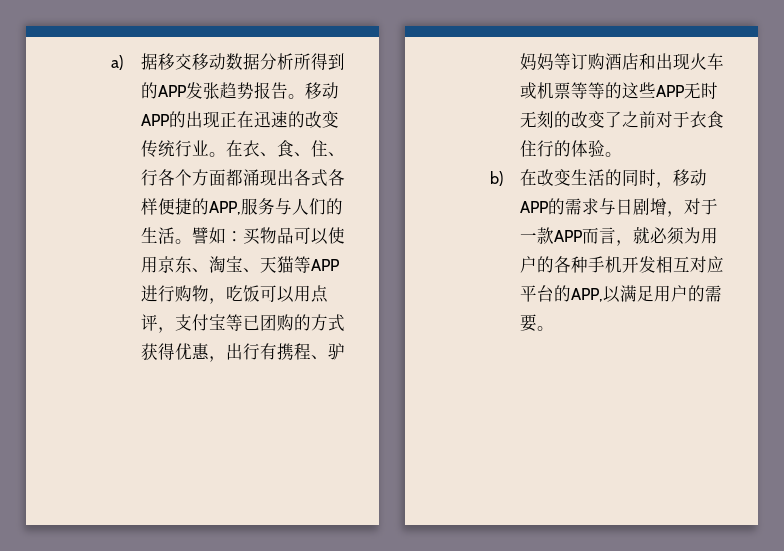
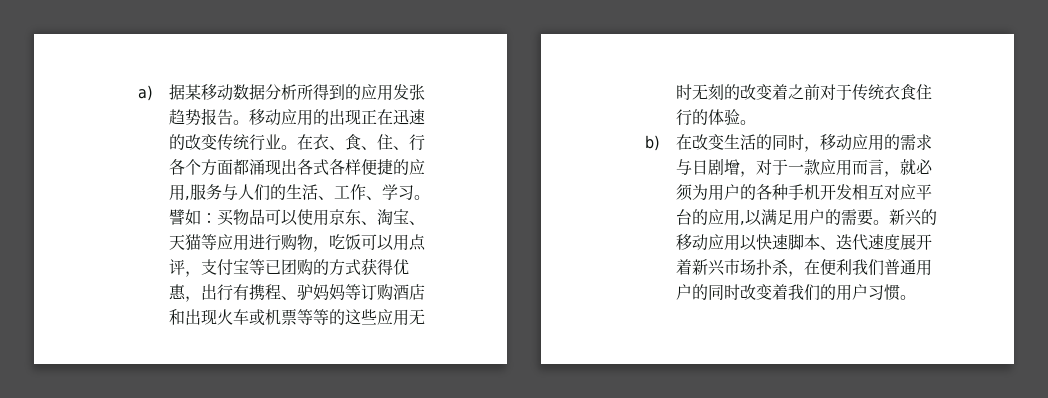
[158,53,193,70] 移交 -> [184,84,201,100] 某
[158,85,188,97] APP -> [360,84,393,101] 应用
[141,114,171,126] APP -> [280,109,313,126] 应用
[209,201,242,215] APP, -> [408,159,425,175] [168,184,190,201] 应用,
(176, 235) none -> [317,184,414,200] 、工作、学习
[311,259,341,271] APP -> [216,234,249,251] 应用
[656,85,686,97] APP -> [376,309,409,326] 应用
[605,111,623,128] 了 -> [771,84,788,100] 着
(691, 119) none -> [851,84,884,101] 传统
[520,201,550,213] APP -> [851,134,884,151] 应用
[554,230,584,242] APP -> [819,159,852,176] 应用
[571,288,604,302] APP, -> [707,209,745,226] 应用,
(555, 328) none -> [888,209,937,226] [675,234,932,251] [675,259,932,277] [675,284,916,301] 新兴的移动应用以快速脚本、迭代速度展开着新兴市场扑杀，在便利我们普通用户的同时改变着我们的用户习惯。

